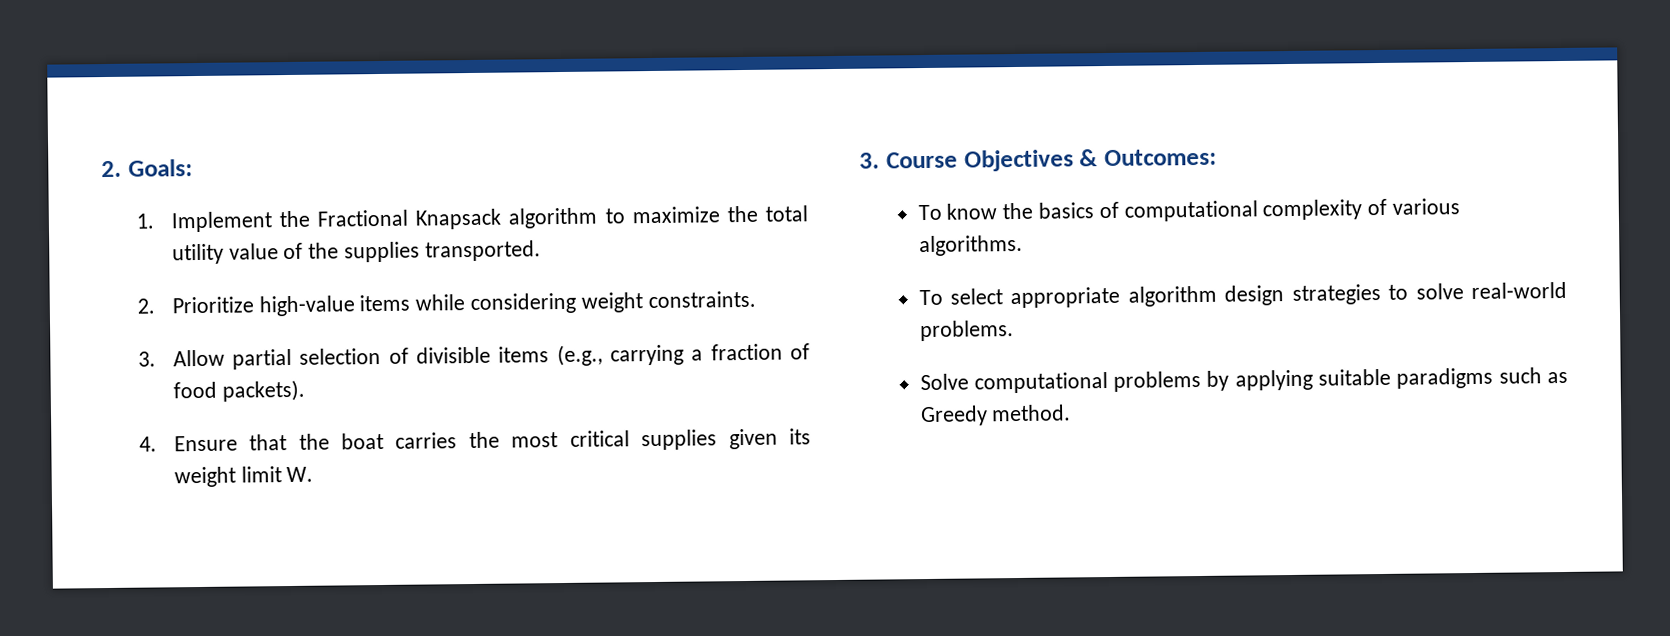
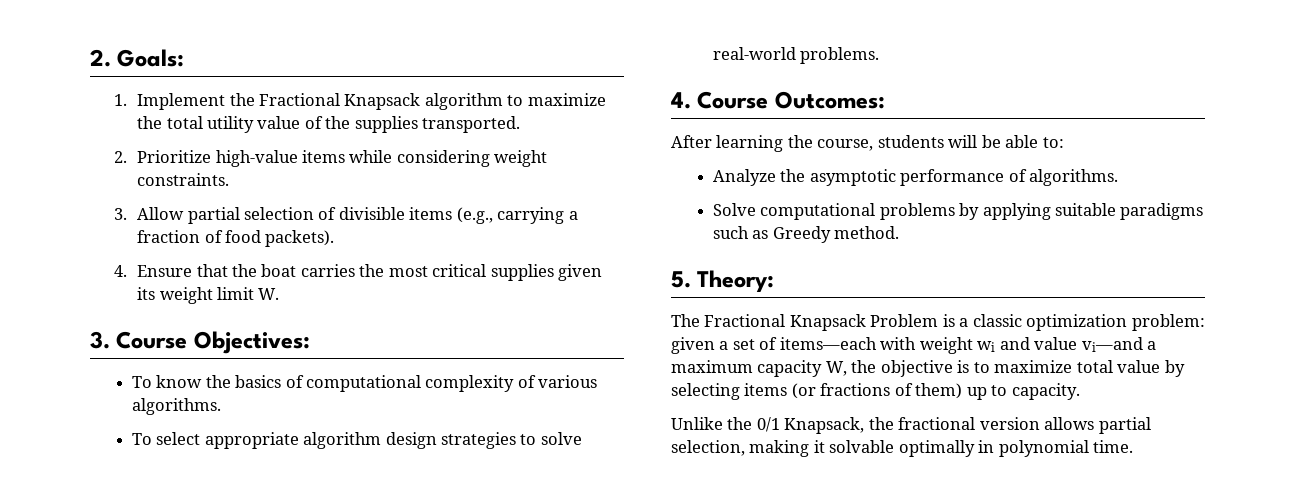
[963,148,1217,172] Objectives & Outcomes: -> [193,331,310,354] Objectives:
(1014, 331) none -> [671,91,885,109] [671,135,1064,152] [712,169,1118,186] // 4. Course Outcomes: // After learning the course, students will be able to: // Analyze the asymptotic performance of algorithms.
(1072, 413) none -> [671,270,775,292] [671,314,1205,331] [671,337,1157,354] [671,360,1185,377] [671,383,1080,400] [671,417,1151,434] [671,440,1134,457] // 5. Theory: // The Fractional Knapsack Problem is a classic optimization problem: given a set of items—each with weight wi and value vi—and a maximum capacity W, the objective is to maximize total value by selecting items (or fractions of them) up to capacity. // Unlike the 0/1 Knapsack, the fractional version allows partial selection, making it solvable optimally in polynomial time.

